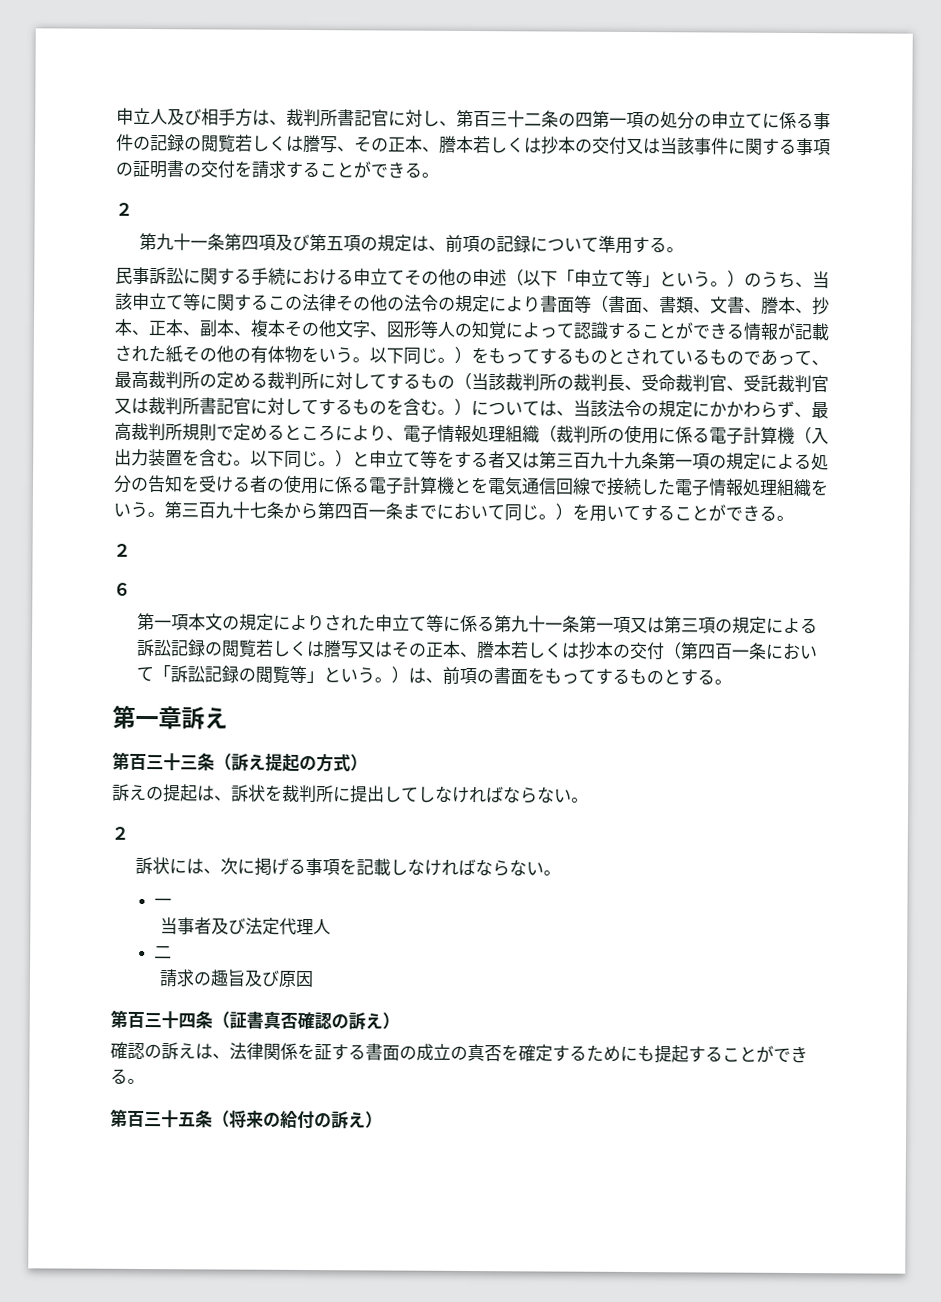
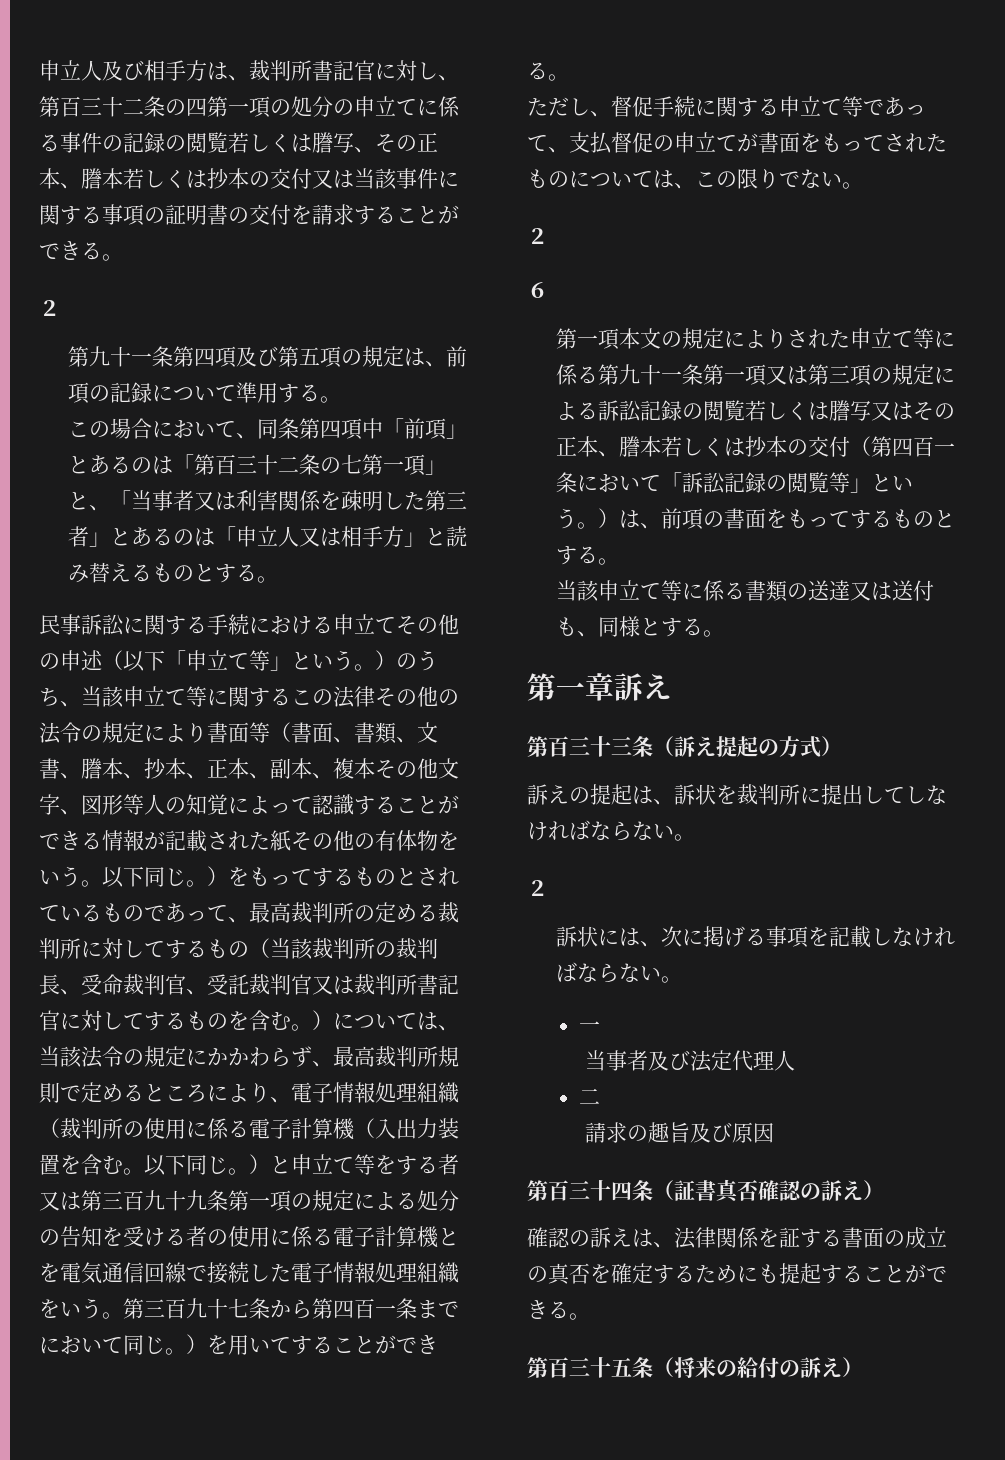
(685, 250) none -> [67,418,467,440] [67,454,446,476] [67,490,467,511] [67,526,467,547] [67,562,278,583] // この場合において、同条第四項中「前項」とあるのは「第百三十二条の七第一項」と、「当事者又は利害関係を疎明した第三者」とあるのは「申立人又は相手方」と読み替えるものとする。
(794, 518) none -> [527,96,926,117] [527,132,947,154] [527,168,863,189] // ただし、督促手続に関する申立て等であって、支払督促の申立てが書面をもってされたものについては、この限りでない。
(733, 682) none -> [555,580,934,602] [555,616,724,637] // 当該申立て等に係る書類の送達又は送付も、同様とする。

